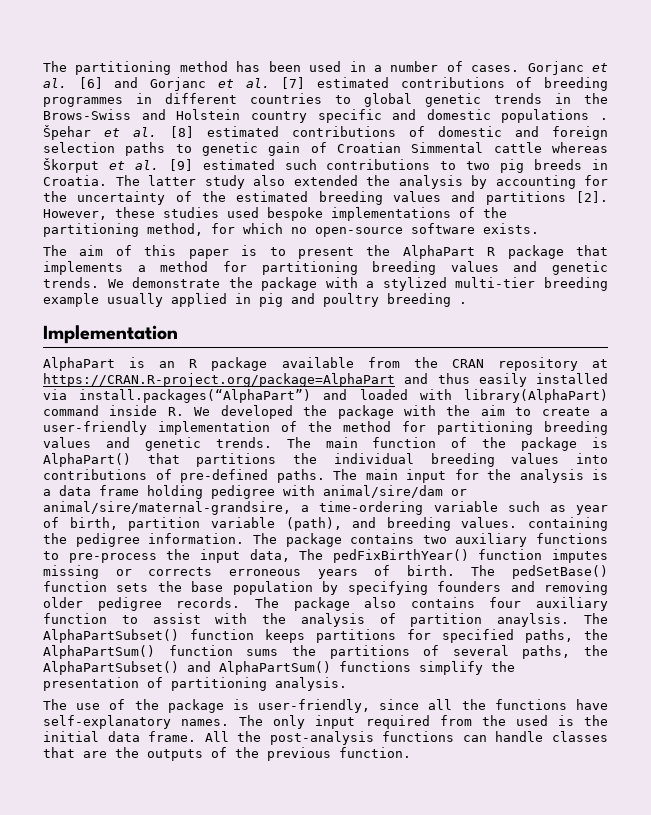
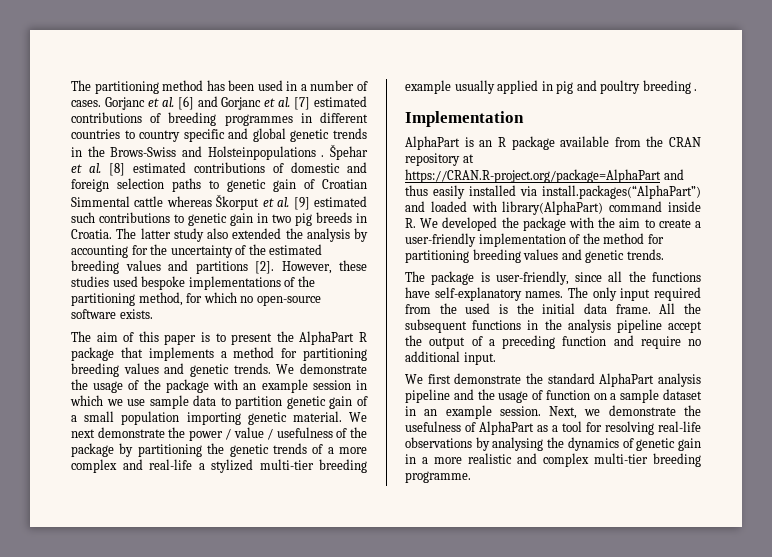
(351, 99) none -> [139,128,249,142] country specific and
[176,109,590,123] Holstein country specific and domestic populations -> [207,146,316,160] Holsteinpopulations
(457, 165) none -> [188,213,268,226] genetic gain in
[261,277,358,291] package with -> [93,379,368,393] [70,395,369,409] [71,411,367,425] [71,427,368,441] [71,443,367,457] [71,459,192,473] usage of the package with an example session in which we use sample data to partition genetic gain of a small population importing genetic material. We next demonstrate the power / value / usefulness of the package by partitioning the genetic trends of a more complex and real-life
[286,437,608,451] [43,453,608,467] [43,469,608,483] [43,485,467,499] [43,501,609,515] [43,517,608,531] [43,533,608,547] [43,549,608,563] [43,565,608,579] [43,581,609,595] [43,597,608,611] [43,613,608,627] [43,629,608,643] [43,645,608,659] [43,661,515,675] [43,677,347,691] [43,699,159,710] The main function of the package is AlphaPart() that partitions the individual breeding values into contributions of pre-defined paths. The main input for the analysis is a data frame holding pedigree with animal/sire/dam or animal/sire/maternal-grandsire, a time-ordering variable such as year of birth, partition variable (path), and breeding values. containing the pedigree information. The package contains two auxiliary functions to pre-process the input data, The pedFixBirthYear() function imputes missing or corrects erroneous years of birth. The pedSetBase() function sets the base population by specifying founders and removing older pedigree records. The package also contains four auxiliary function to assist with the analysis of partition anaylsis. The AlphaPartSubset() function keeps partitions for specified paths, the AlphaPartSum() function sums the partitions of several paths, the AlphaPartSubset() and AlphaPartSum() functions simplify the presentation of partitioning analysis. // The use of the -> [405,271,425,282] // The
[269,731,608,745] [43,747,411,761] post-analysis functions can handle classes that are the outputs of the previous function. -> [405,319,702,333] [405,335,701,349] [405,351,496,365] [405,373,701,387] [405,389,702,403] [405,405,701,419] [405,421,701,435] [405,437,701,451] [405,453,701,467] [405,471,471,483] subsequent functions in the analysis pipeline accept the output of a preceding function and require no additional input. // We first demonstrate the standard AlphaPart analysis pipeline and the usage of function on a sample dataset in an example session. Next, we demonstrate the usefulness of AlphaPart as a tool for resolving real-life observations by analysing the dynamics of genetic gain in a more realistic and complex multi-tier breeding programme.

